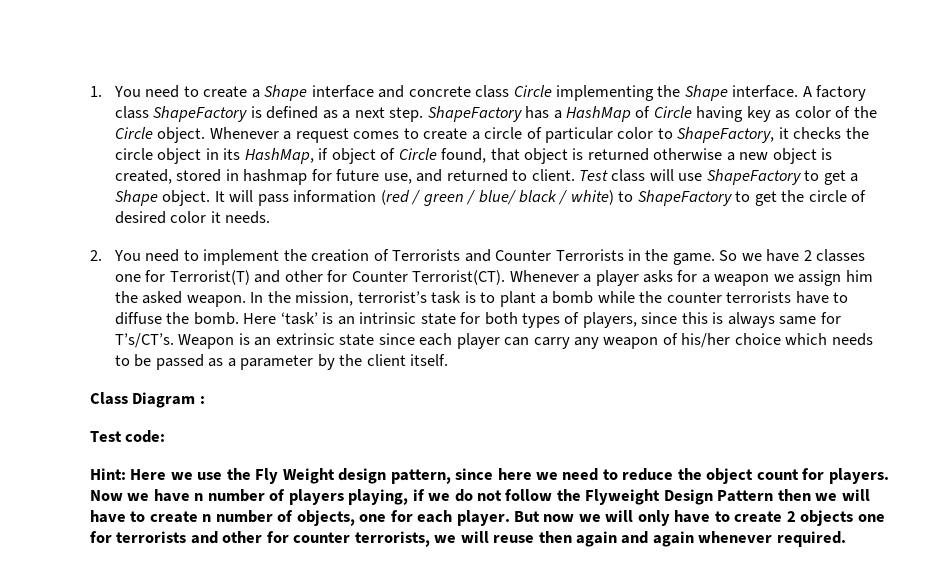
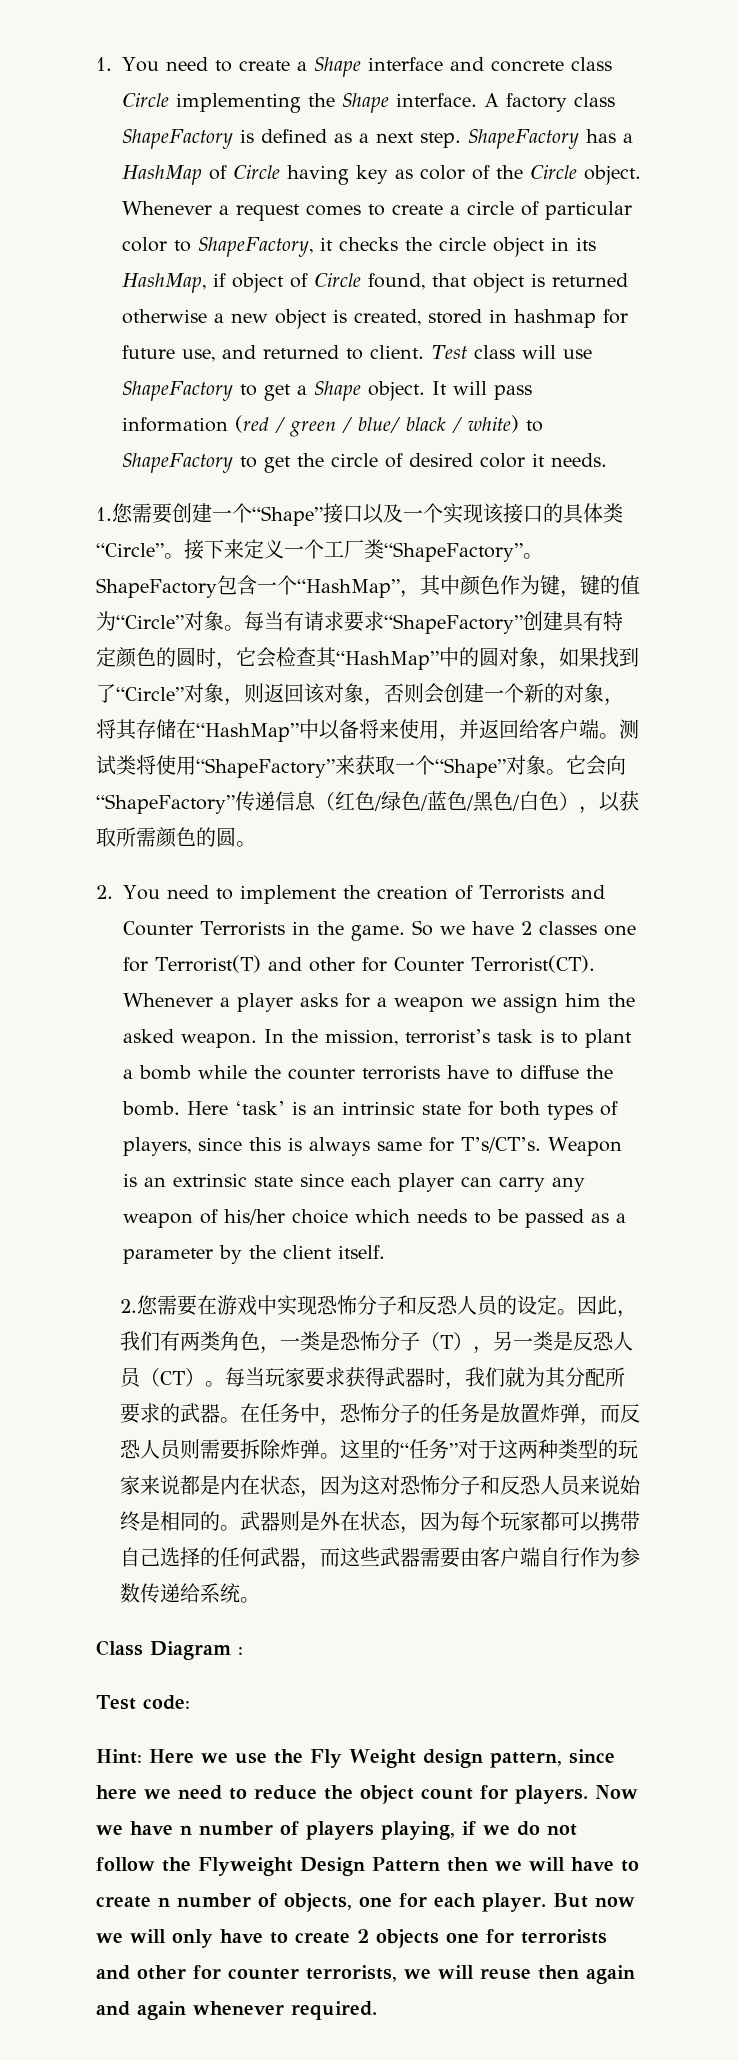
(271, 217) none -> [96,503,623,526] [96,539,543,562] [96,575,640,598] [96,611,623,634] [96,647,639,670] [96,683,624,706] [96,719,639,742] [96,755,626,778] [96,791,639,814] [96,827,256,848] // 1.您需要创建一个“Shape”接口以及一个实现该接口的具体类“Circle”。接下来定义一个工厂类“ShapeFactory”。ShapeFactory包含一个“HashMap”，其中颜色作为键，键的值为“Circle”对象。每当有请求要求“ShapeFactory”创建具有特定颜色的圆时，它会检查其“HashMap”中的圆对象，如果找到了“Circle”对象，则返回该对象，否则会创建一个新的对象，将其存储在“HashMap”中以备将来使用，并返回给客户端。测试类将使用“ShapeFactory”来获取一个“Shape”对象。它会向“ShapeFactory”传递信息（红色/绿色/蓝色/黑色/白色），以获取所需颜色的圆。
(449, 360) none -> [119,1295,637,1318] [119,1331,633,1354] [119,1367,625,1390] [119,1403,640,1426] [119,1439,638,1460] [119,1475,641,1498] [119,1511,640,1534] [119,1547,640,1570] [119,1583,260,1603] // 2.您需要在游戏中实现恐怖分子和反恐人员的设定。因此，我们有两类角色，一类是恐怖分子（T），另一类是反恐人员（CT）。每当玩家要求获得武器时，我们就为其分配所要求的武器。在任务中，恐怖分子的任务是放置炸弹，而反恐人员则需要拆除炸弹。这里的“任务”对于这两种类型的玩家来说都是内在状态，因为这对恐怖分子和反恐人员来说始终是相同的。武器则是外在状态，因为每个玩家都可以携带自己选择的任何武器，而这些武器需要由客户端自行作为参数传递给系统。

